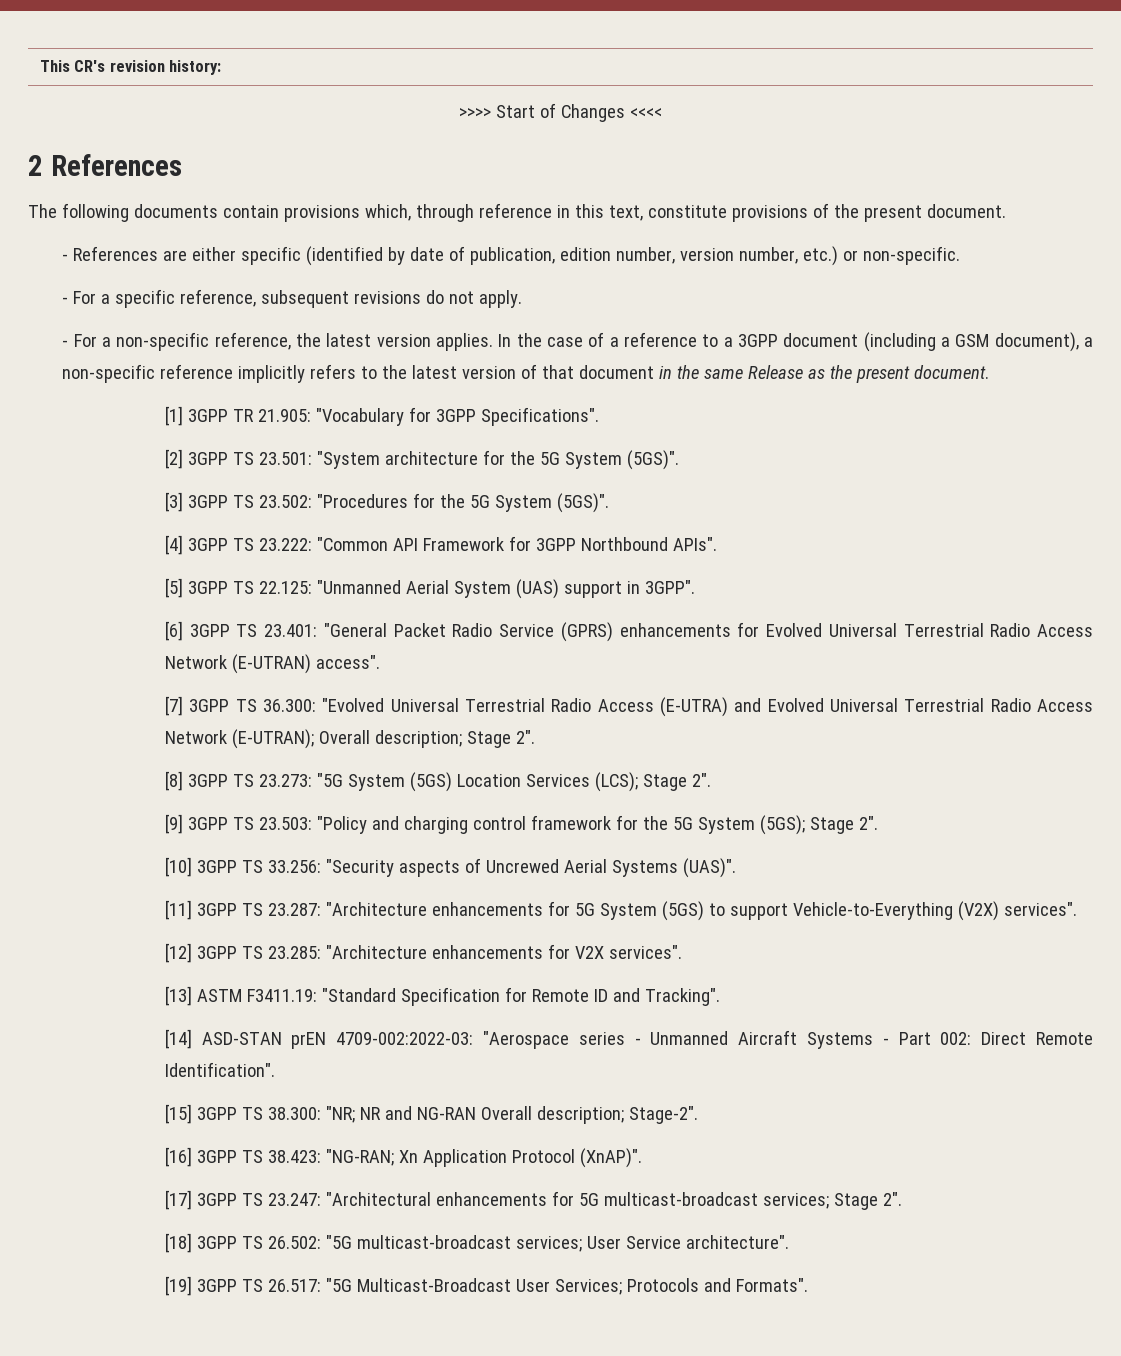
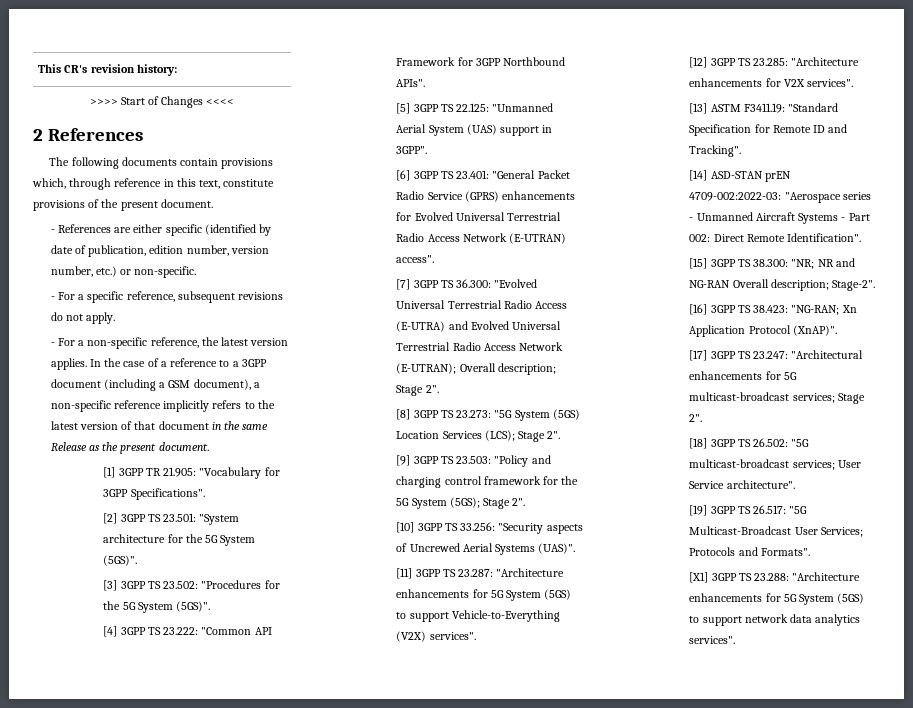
(808, 1285) none -> [689,572,861,583] [689,593,865,605] [689,614,861,626] [689,636,736,644] // [X1] 3GPP TS 23.288: "Architecture enhancements for 5G System (5GS) to support network data analytics services".

